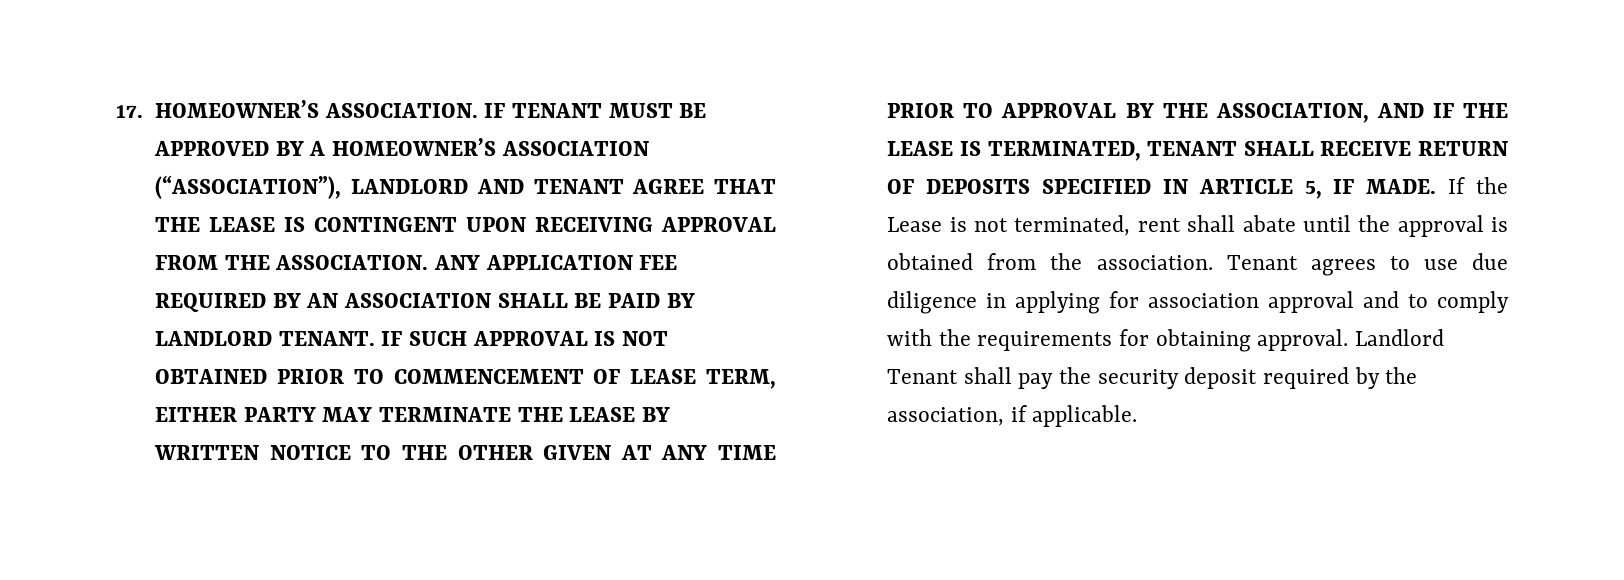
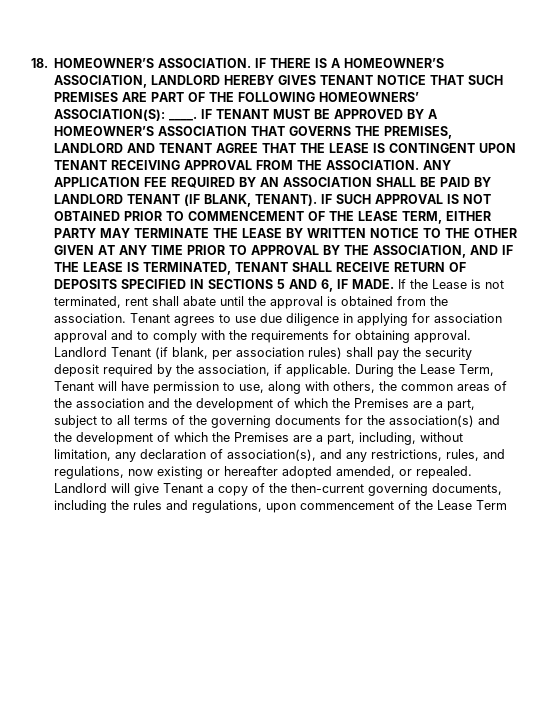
[116,105,143,118] 17. -> [31,58,48,68] 18.
(506, 110) none -> [270,58,445,68] [54,75,504,88] [54,92,420,102] [54,109,213,121] THERE IS A HOMEOWNER’S ASSOCIATION, LANDLORD HEREBY GIVES TENANT NOTICE THAT SUCH PREMISES ARE PART OF THE FOLLOWING HOMEOWNERS’ ASSOCIATION(S): ____. IF
[155,175,342,199] (“ASSOCIATION”), -> [251,126,453,139] THAT GOVERNS THE PREMISES,
(527, 224) none -> [54,160,108,170] TENANT
[278,331,375,346] TENANT. -> [127,194,318,207] TENANT (IF BLANK, TENANT).
(621, 376) none -> [329,211,355,221] THE
[1198,179,1322,199] ARTICLE 5, -> [208,279,334,292] SECTIONS 5 AND 6,
(959, 376) none -> [155,347,343,360] (if blank, per association rules)
(1138, 416) none -> [355,364,495,377] [54,381,508,394] [54,398,476,411] [54,415,501,428] [54,432,464,445] [54,449,506,462] [54,466,473,479] [54,483,503,496] [54,500,508,513] During the Lease Term, Tenant will have permission to use, along with others, the common areas of the association and the development of which the Premises are a part, subject to all terms of the governing documents for the association(s) and the development of which the Premises are a part, including, without limitation, any declaration of association(s), and any restrictions, rules, and regulations, now existing or hereafter adopted amended, or repealed. Landlord will give Tenant a copy of the then-current governing documents, including the rules and regulations, upon commencement of the Lease Term

